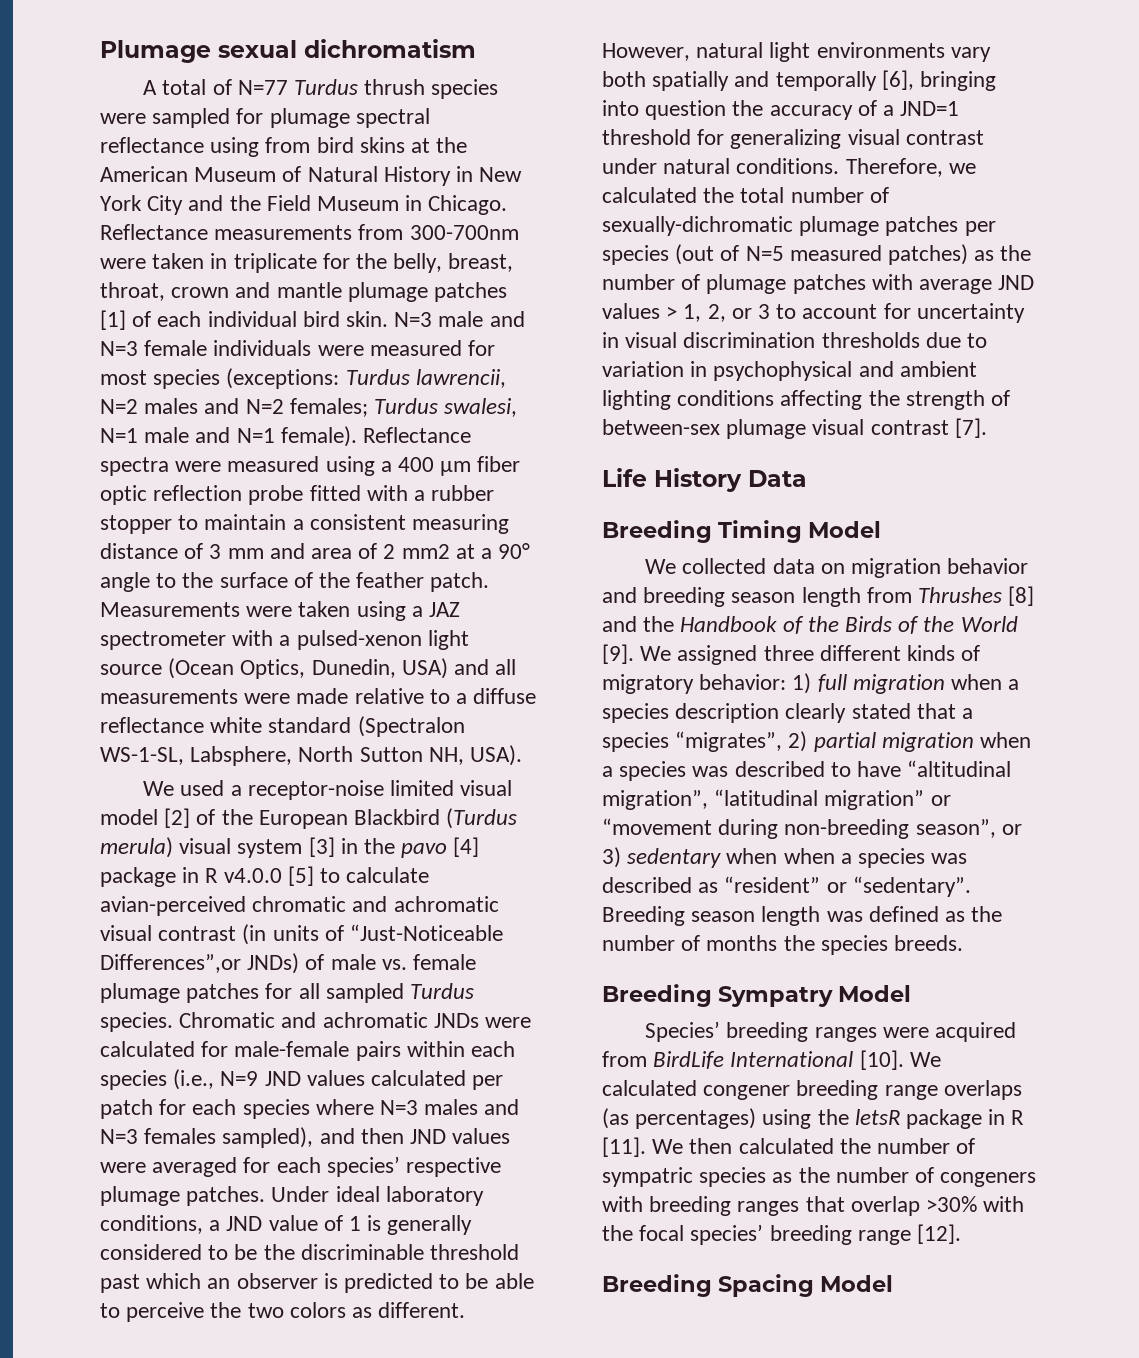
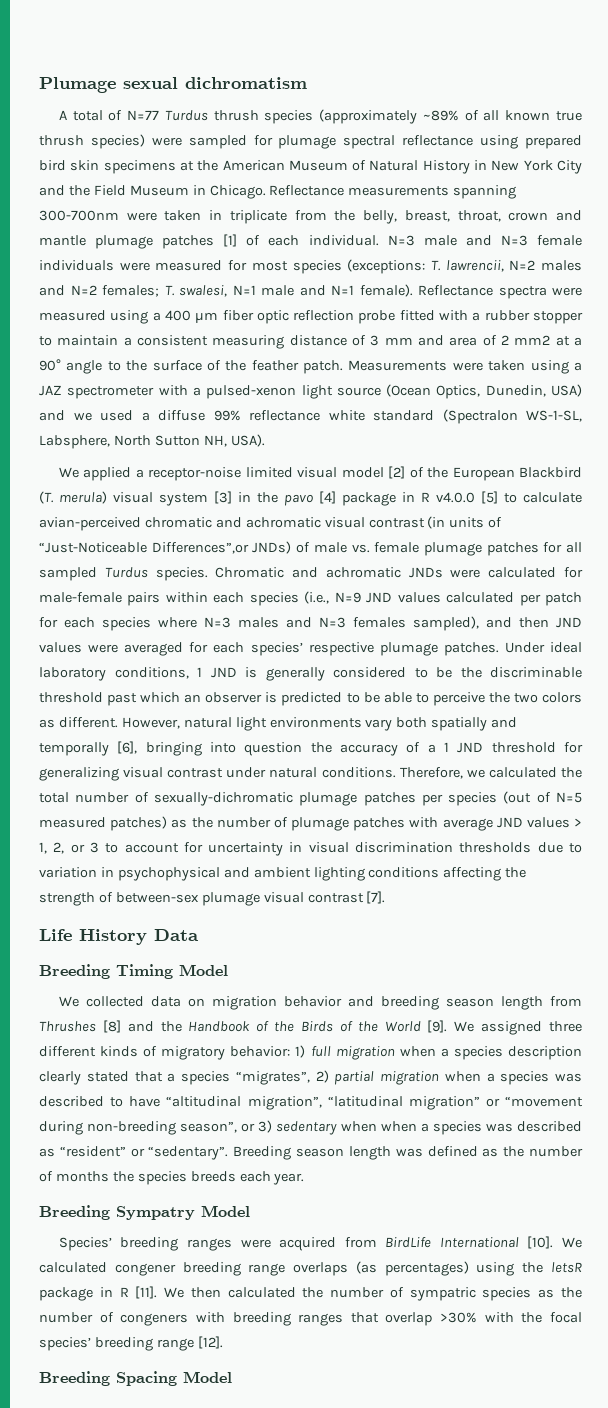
(499, 89) none -> [319,109,582,124] [39,134,145,149] (approximately ~89% of all known true thrush species)
[265,137,405,153] from bird skins -> [525,135,583,149] [39,160,176,174] prepared bird skin specimens
[358,224,404,240] from -> [453,185,517,199] spanning
[322,253,350,269] for -> [294,210,327,221] from
[207,311,389,327] individual bird skin. -> [308,235,379,246] individual.
[345,369,410,385] Turdus -> [430,260,441,271] T.
[374,398,439,414] Turdus -> [164,285,175,296] T.
[495,659,517,675] [100,688,450,704] all measurements were made relative to -> [73,410,133,421] we used
(537, 696) none -> [213,410,241,421] 99%
[180,780,225,796] used -> [83,467,132,481] applied
[446,808,518,829] (Turdus -> [39,491,54,504] (T.
[209,1215,362,1231] a JND value of 1 -> [197,667,237,678] 1 JND
[900,101,960,116] JND=1 -> [443,742,484,753] 1 JND
[894,935,964,951] breeds. -> [190,1171,305,1185] breeds each year.

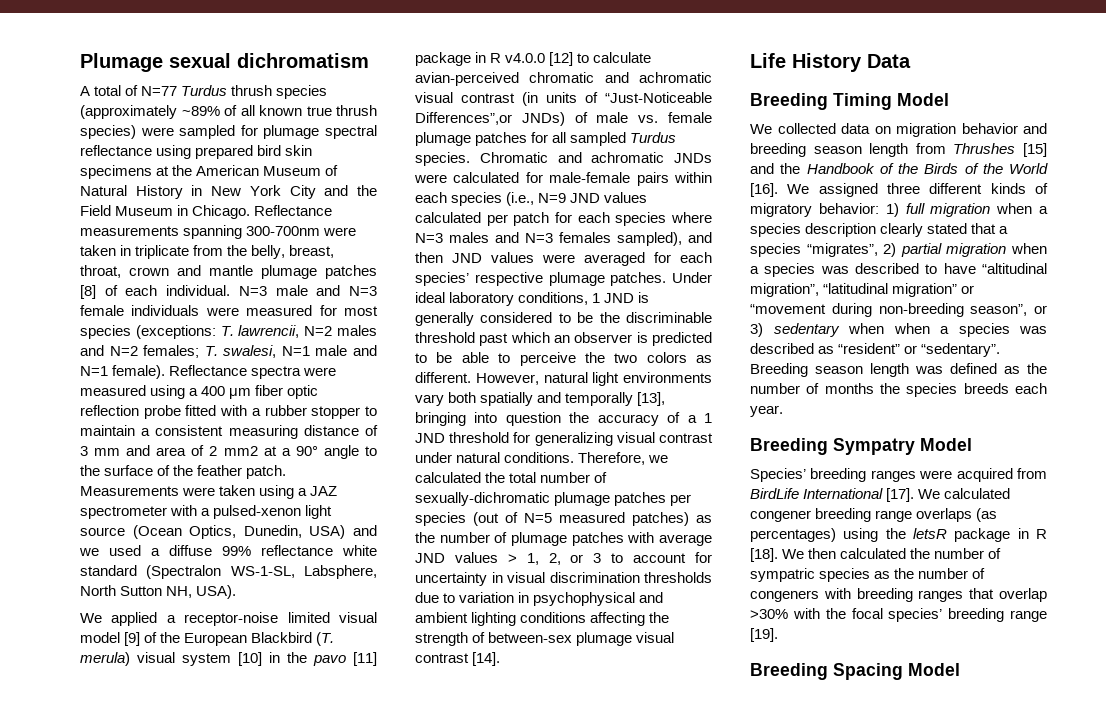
[223,234,238,247] [1] -> [80,285,96,299] [8]
[388,466,406,479] [2] -> [124,632,141,646] [9]
[214,491,232,504] [3] -> [238,652,262,666] [10]
[319,491,336,504] [4] -> [353,652,377,666] [11]
[481,491,498,504] [5] -> [549,52,574,66] [12]
[117,741,138,754] [6], -> [637,392,666,406] [13],
[366,891,386,904] [7]. -> [472,652,501,666] [14].
[102,1020,121,1033] [8] -> [1023,143,1047,157] [15]
[427,1020,448,1033] [9]. -> [750,183,778,197] [16].
[527,1236,554,1249] [10]. -> [886,488,915,502] [17].
[135,1286,158,1299] [11]. -> [750,548,778,562] [18].
[197,1336,223,1349] [12]. -> [750,628,778,642] [19].

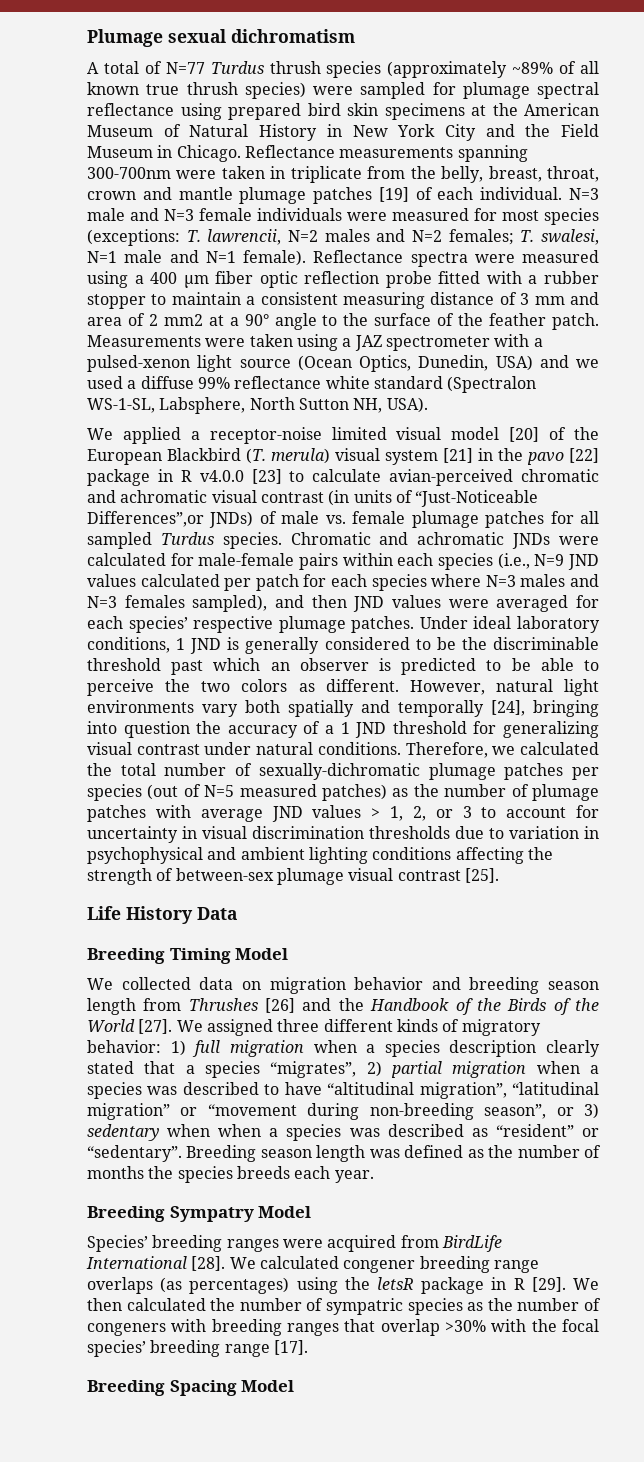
[80,285,96,299] [8] -> [378,187,409,202] [19]
[124,632,141,646] [9] -> [509,427,540,442] [20]
[238,652,262,666] [10] -> [443,448,473,463] [21]
[353,652,377,666] [11] -> [569,448,599,463] [22]
[549,52,574,66] [12] -> [251,469,282,484] [23]
[637,392,666,406] [13], -> [491,700,525,716] [24],
[472,652,501,666] [14]. -> [464,868,499,883] [25].
[1023,143,1047,157] [15] -> [265,998,296,1013] [26]
[750,183,778,197] [16]. -> [138,1019,173,1034] [27].
[886,488,915,502] [17]. -> [191,1256,226,1271] [28].
[750,548,778,562] [18]. -> [531,1277,566,1292] [29].
[750,628,778,642] [19]. -> [273,1340,308,1355] [17].

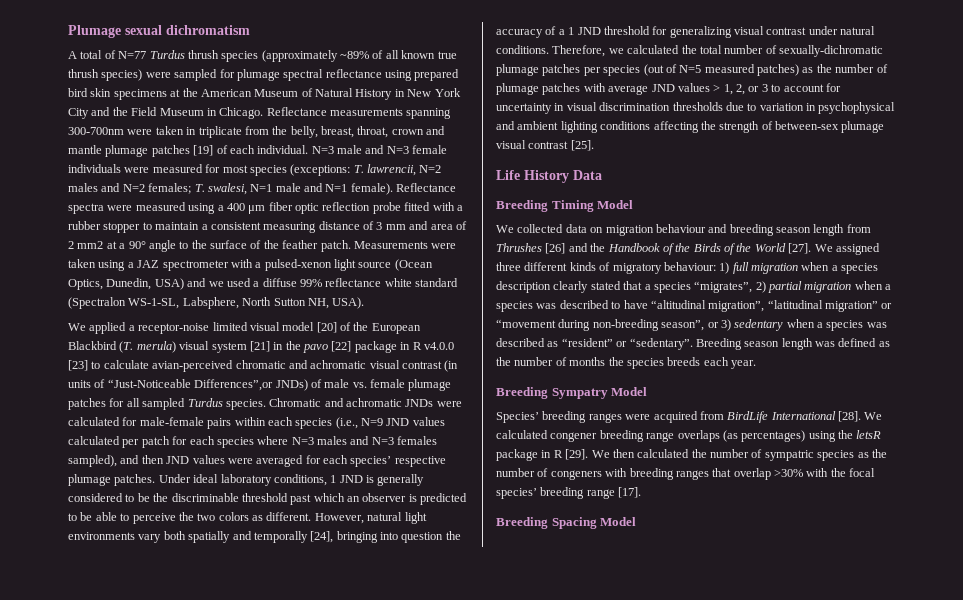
[354,977,424,990] behavior -> [655,224,706,233] behaviour
[87,1040,161,1053] behavior: -> [663,262,716,271] behaviour:
[218,1124,262,1137] when -> (815, 323) none

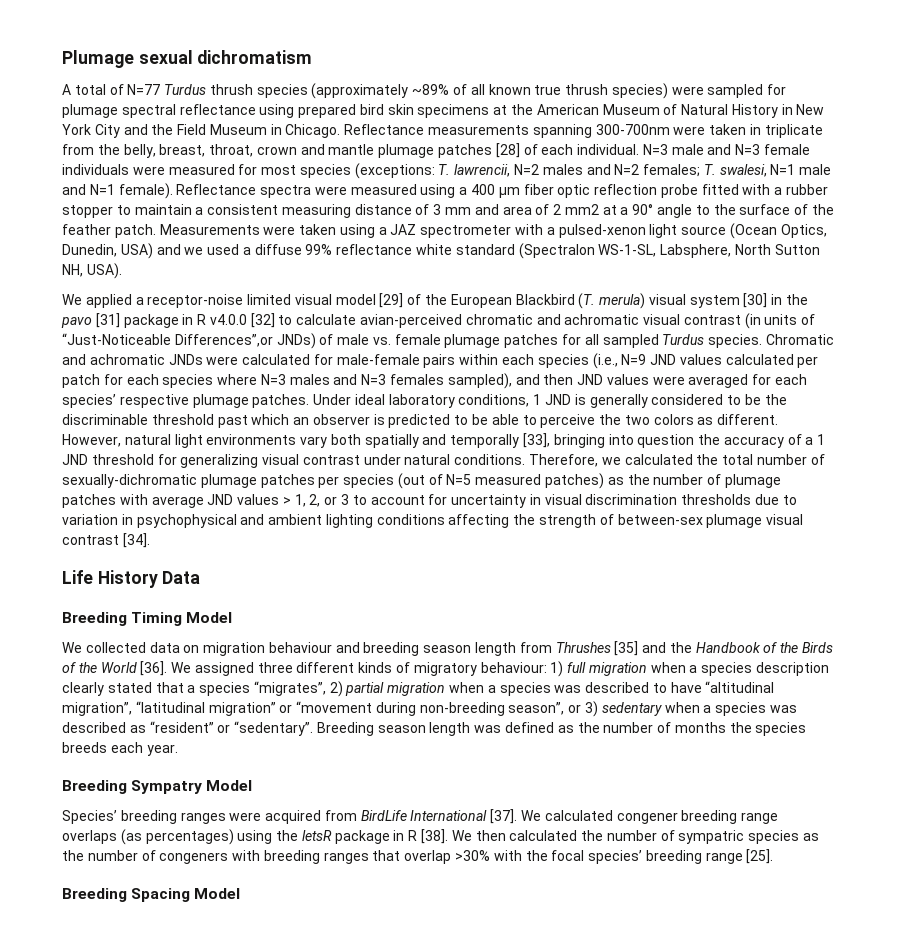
[193,145,214,156] [19] -> [495,143,520,158] [28]
[316,322,337,333] [20] -> [379,293,404,308] [29]
[249,341,270,352] [21] -> [743,293,768,308] [30]
[331,341,352,352] [22] -> [95,313,120,328] [31]
[68,360,88,371] [23] -> [250,313,275,328] [32]
[310,531,334,543] [24], -> [523,433,551,448] [33],
[570,140,594,151] [25]. -> [122,533,150,548] [34].
[545,243,566,254] [26] -> [614,641,639,656] [35]
[788,243,812,254] [27]. -> [140,661,168,676] [36].
[838,411,861,422] [28]. -> [490,809,518,824] [37].
[565,449,589,460] [29]. -> [421,829,449,844] [38].
[618,487,642,498] [17]. -> [746,849,774,864] [25].

